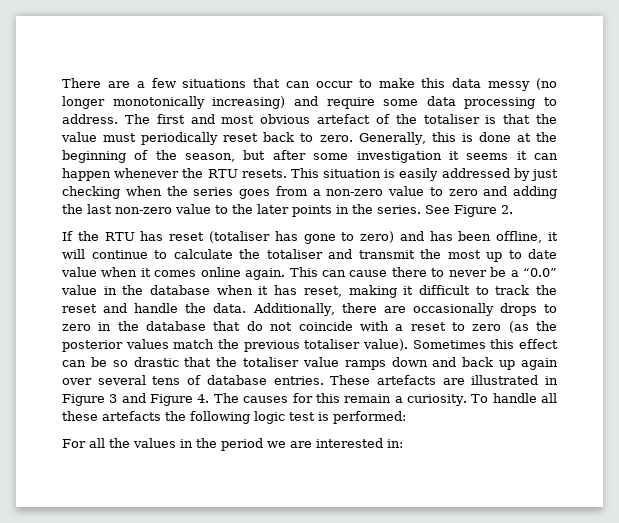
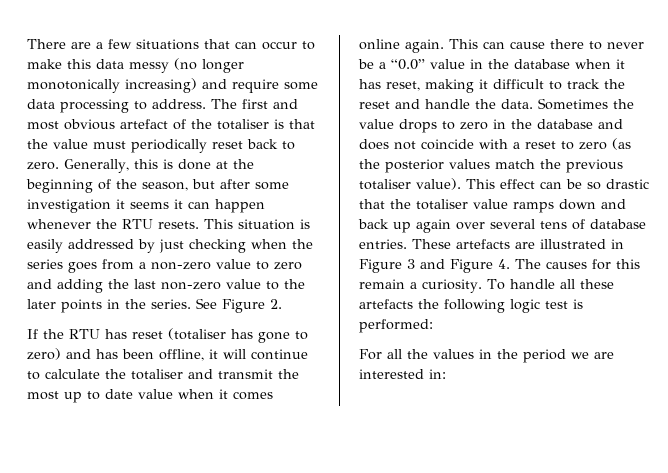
[252,303,494,316] Additionally, there are occasionally -> [538,98,634,110] [359,119,394,129] Sometimes the value
[213,321,263,331] that do -> [598,119,623,129] [359,139,389,150] and does
[412,339,515,349] Sometimes this -> [466,179,495,189] This

